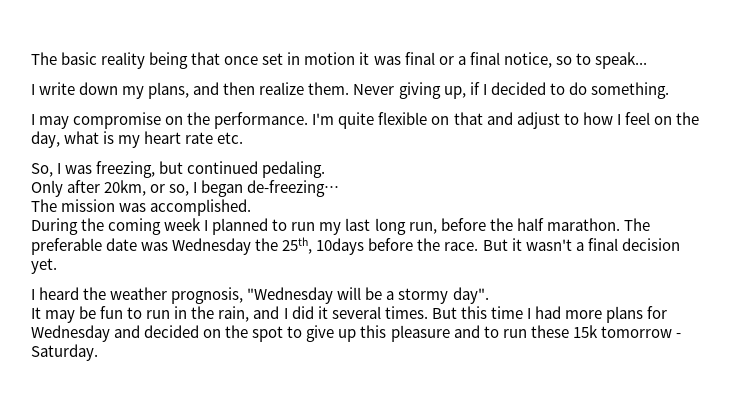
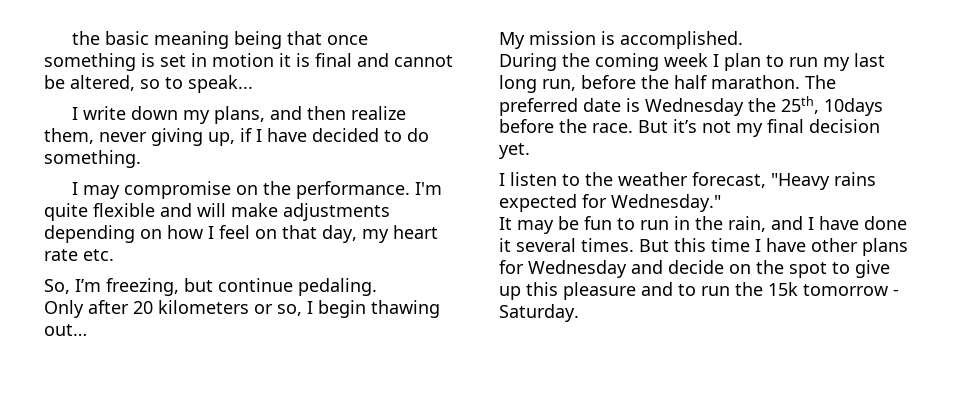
[31,52,146,69] The basic reality -> [71,31,229,49] the basic meaning
(259, 60) none -> [44,53,155,71] something is
[373,52,552,68] was final or a final notice, -> [296,53,453,67] [44,75,135,91] is final and cannot be altered,
[308,82,395,95] them. Never -> [44,128,147,144] them, never
(487, 89) none -> [267,128,307,142] have
[431,112,699,129] [31,131,115,148] on that and adjust to how I feel on the day, what is -> [160,203,390,221] [44,225,357,243] and will make adjustments depending on how I feel on that day,
[57,163,93,174] I was -> [75,279,101,292] I’m
[187,161,259,174] continued -> [218,278,293,292] continue
[104,180,147,196] 20km, -> [133,300,249,314] 20 kilometers
[201,180,340,197] [31,199,147,212] began de-freezing… // The mission was -> [318,300,440,318] [44,324,87,336] [499,31,615,49] begin thawing out… // My mission is
[212,218,269,235] planned -> [724,53,761,71] plan
[31,238,169,255] preferable date was -> [499,98,640,116] preferred date is
[511,238,584,251] it wasn't a -> [673,119,763,137] it’s not my
[39,287,489,304] heard the weather prognosis, "Wednesday will be a stormy day". -> [510,172,876,190] [499,194,721,212] listen to the weather forecast, "Heavy rains expected for Wednesday."
[291,306,314,319] did -> [819,216,907,230] have done
[534,306,603,319] had more -> [766,238,858,252] have other
[144,325,200,338] decided -> [668,260,724,274] decide
[530,325,569,338] these -> [735,282,763,296] the

